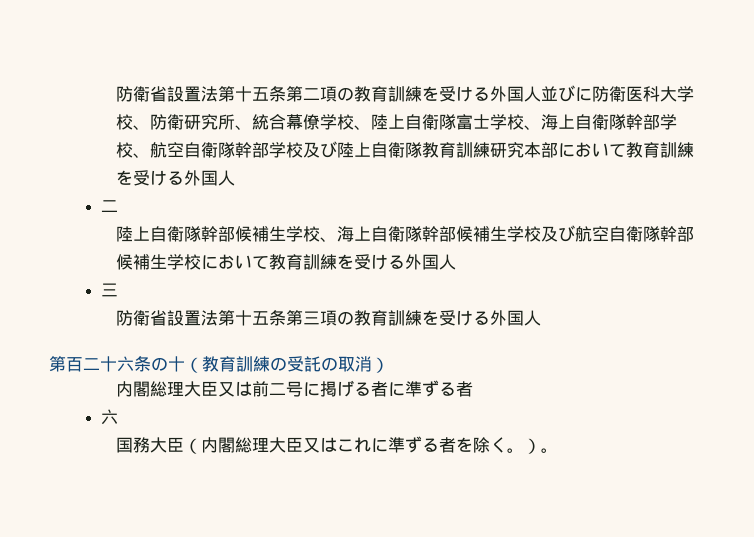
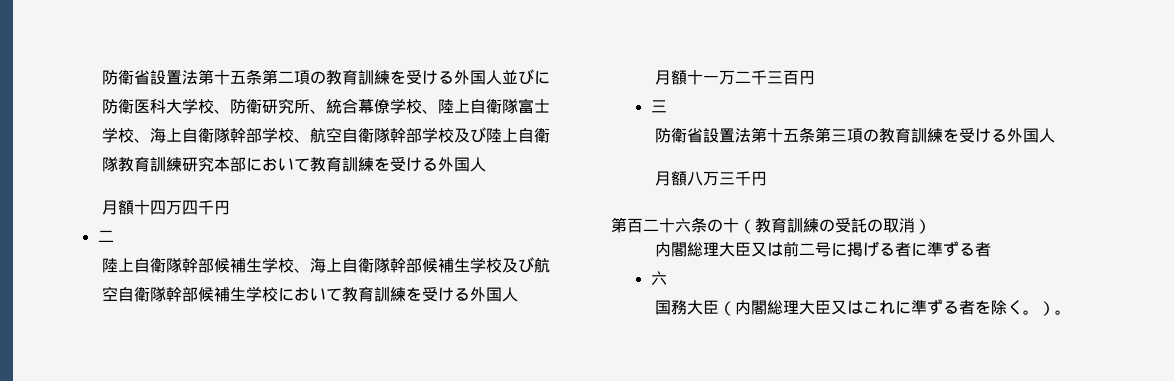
(236, 178) none -> [102,200,231,215] // 月額十四万四千円
(457, 262) none -> [655,70,816,85] // 月額十一万二千三百円
(542, 318) none -> [655,171,768,186] // 月額八万三千円

